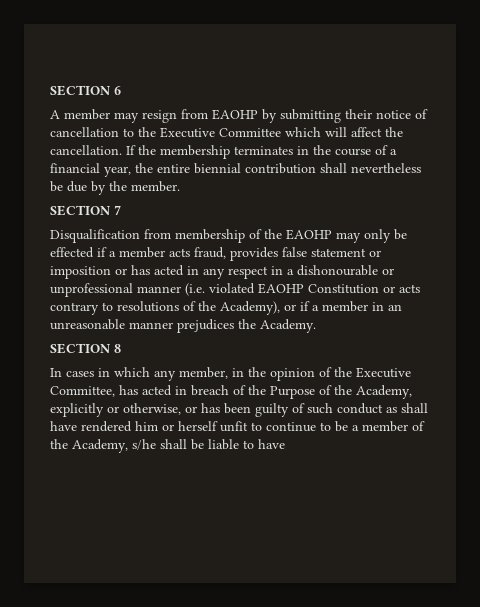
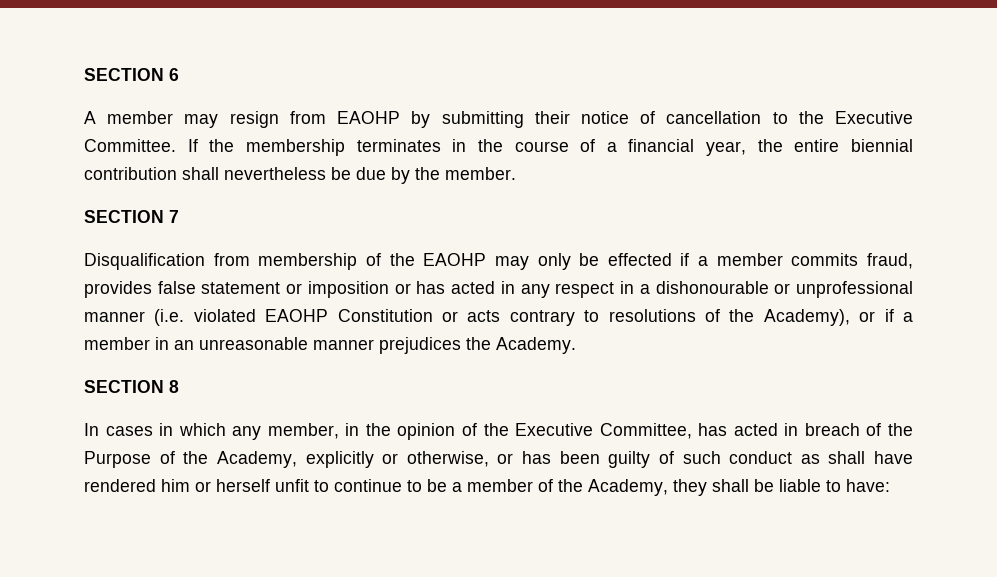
[219,127,403,137] [50,145,122,155] Committee which will affect the cancellation. -> [84,139,176,152] Committee.
[169,248,190,257] acts -> [791,253,859,266] commits
[132,439,156,450] s/he -> [673,479,707,496] they
[258,439,285,449] have -> [846,479,890,492] have:

